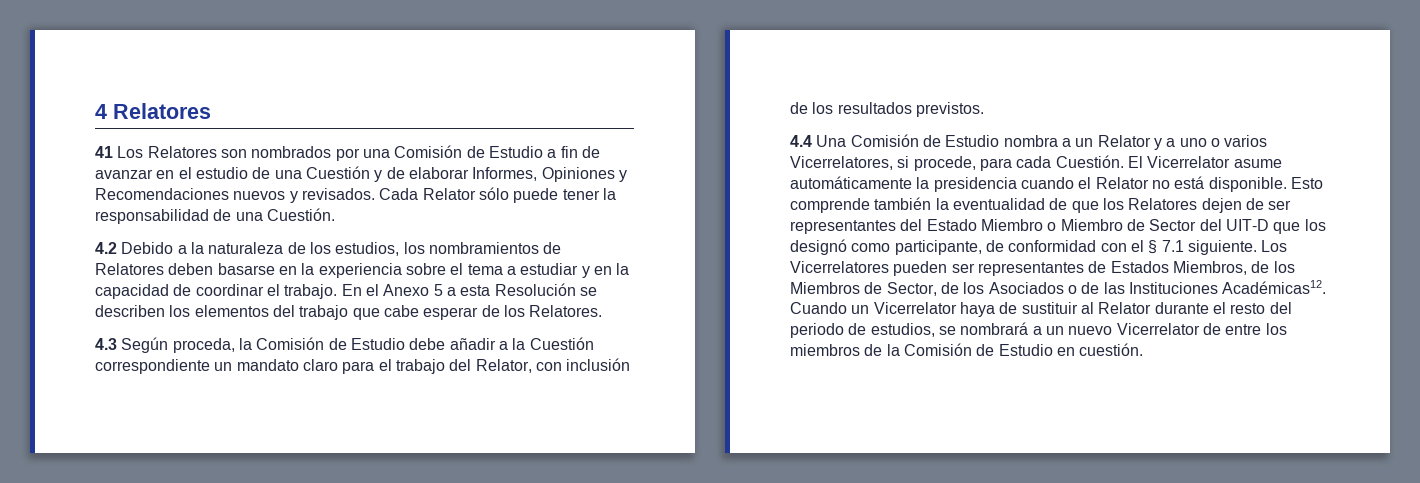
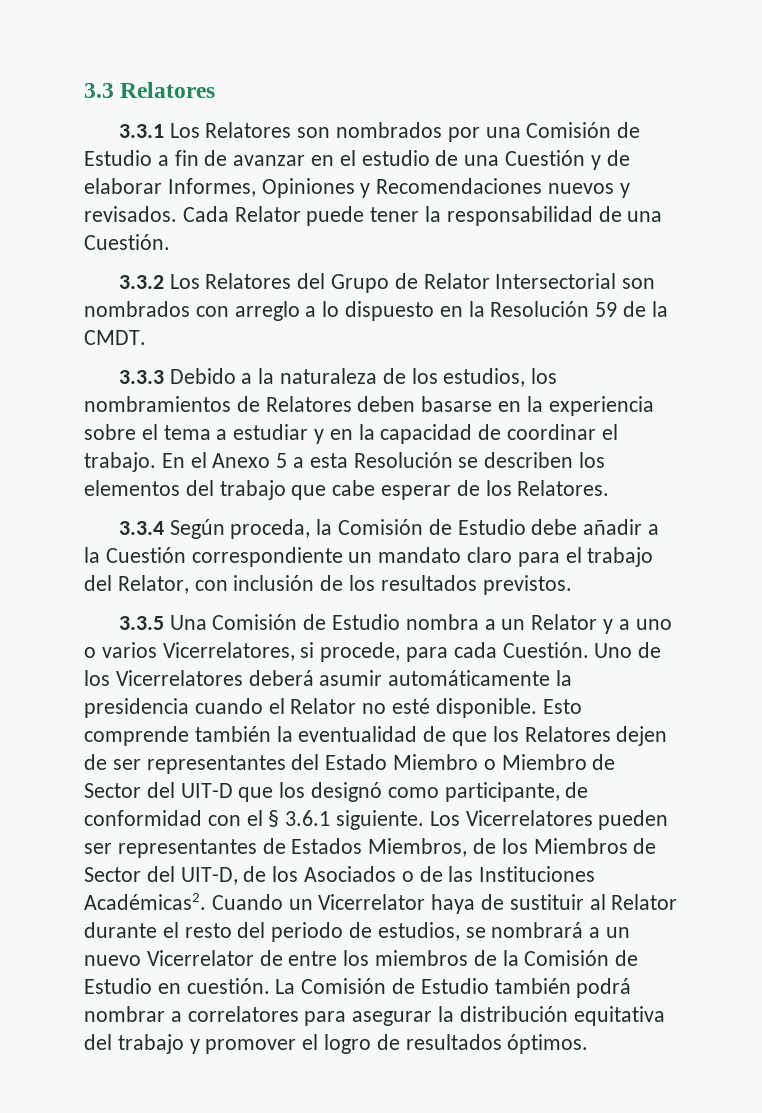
[95,104,107,119] 4 -> [84,83,114,98] 3.3
[95,146,113,158] 41 -> [118,124,164,138] 3.3.1
[478,187,509,200] sólo -> (301, 214) none
[95,242,117,254] 4.2 -> [118,273,656,293] [84,301,668,321] [84,330,146,345] [118,370,164,384] 3.3.2 Los Relatores del Grupo de Relator Intersectorial son nombrados con arreglo a lo dispuesto en la Resolución 59 de la CMDT. // 3.3.3
[95,338,117,350] 4.3 -> [118,521,164,535] 3.3.4
[790,135,812,147] 4.4 -> [118,616,164,630] 3.3.5
[1127,156,1282,168] El Vicerrelator asume -> [594,642,662,658] [84,670,383,686] Uno de los Vicerrelatores deberá asumir
[1174,176,1205,189] está -> [392,698,431,714] esté
[1161,240,1184,252] 7.1 -> [285,810,331,826] 3.6.1
[886,282,937,296] Sector, -> [84,866,238,885] Sector del UIT-D,
[1222,280,1327,294] Académicas12. -> [84,893,206,910] Académicas2.
(1144, 349) none -> [275,978,632,998] [84,1006,665,1026] [84,1034,589,1054] La Comisión de Estudio también podrá nombrar a correlatores para asegurar la distribución equitativa del trabajo y promover el logro de resultados óptimos.

